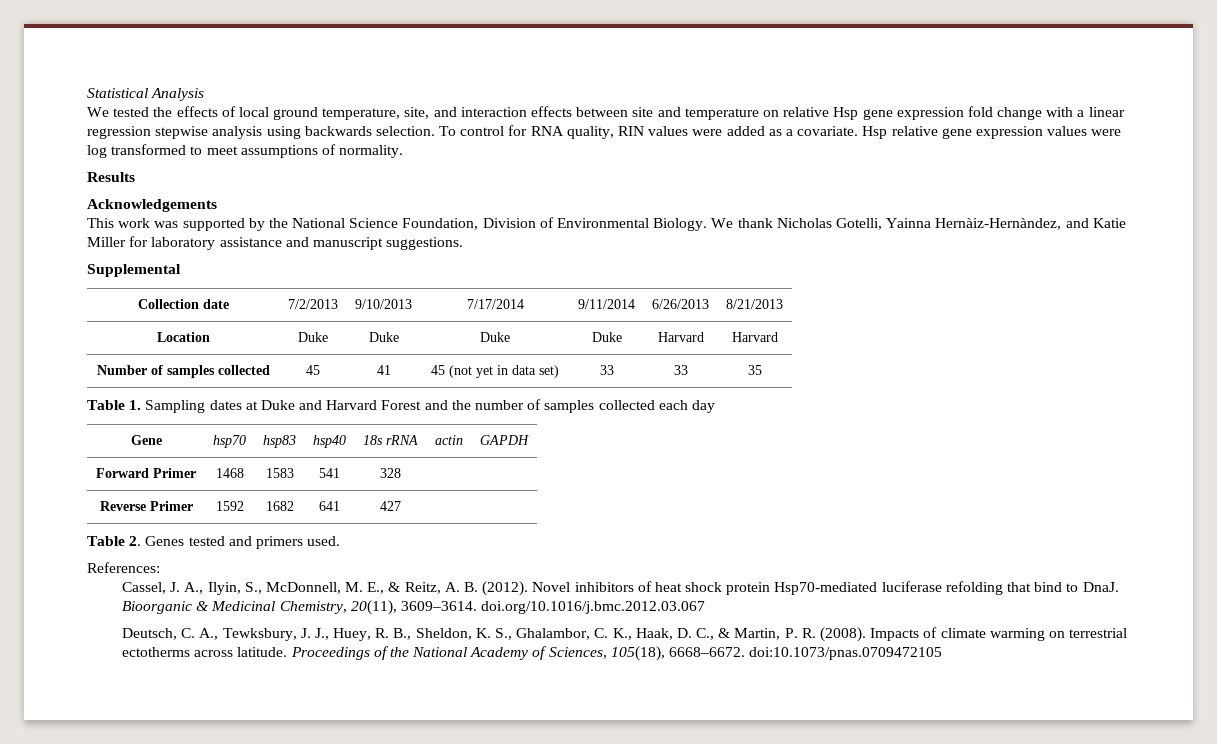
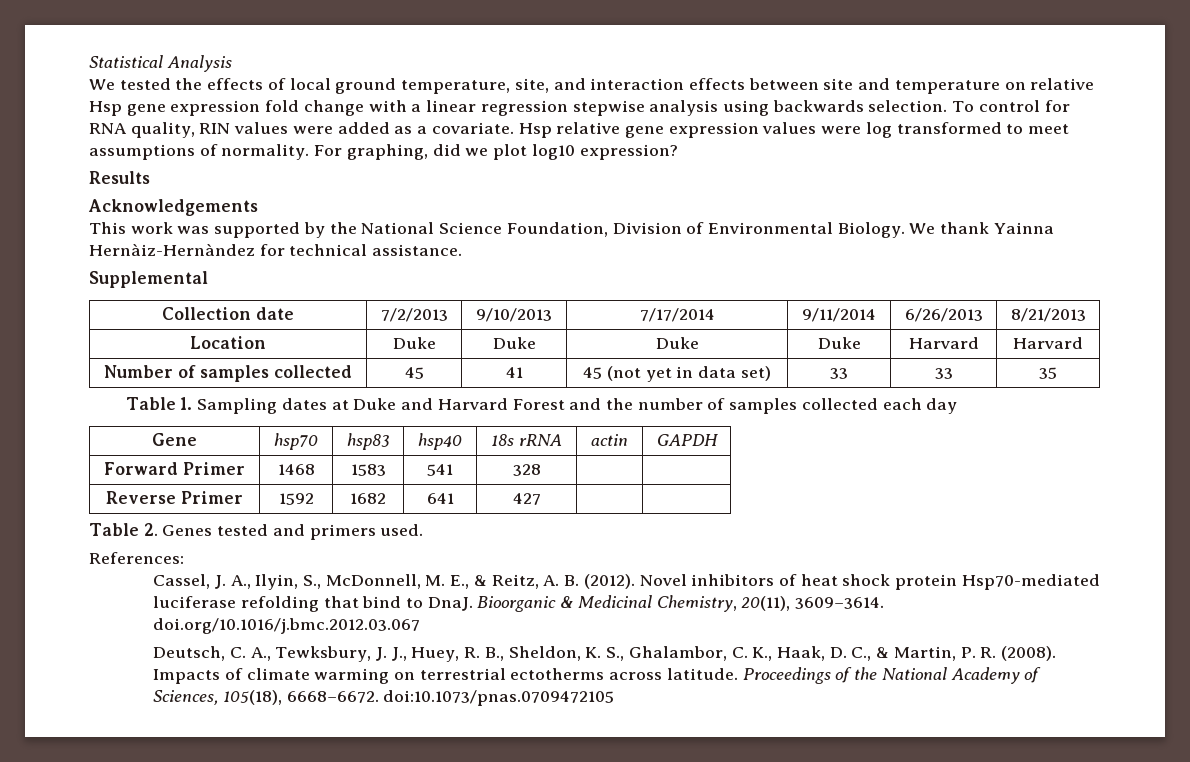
(404, 151) none -> [314,144,678,160] For graphing, did we plot log10 expression?
[776,218,1126,230] [87,236,464,250] Nicholas Gotelli, Yainna Hernàiz-Hernàndez, and Katie Miller for laboratory assistance and manuscript suggestions. -> [993,222,1054,234] [89,243,463,256] Yainna Hernàiz-Hernàndez for technical assistance.

